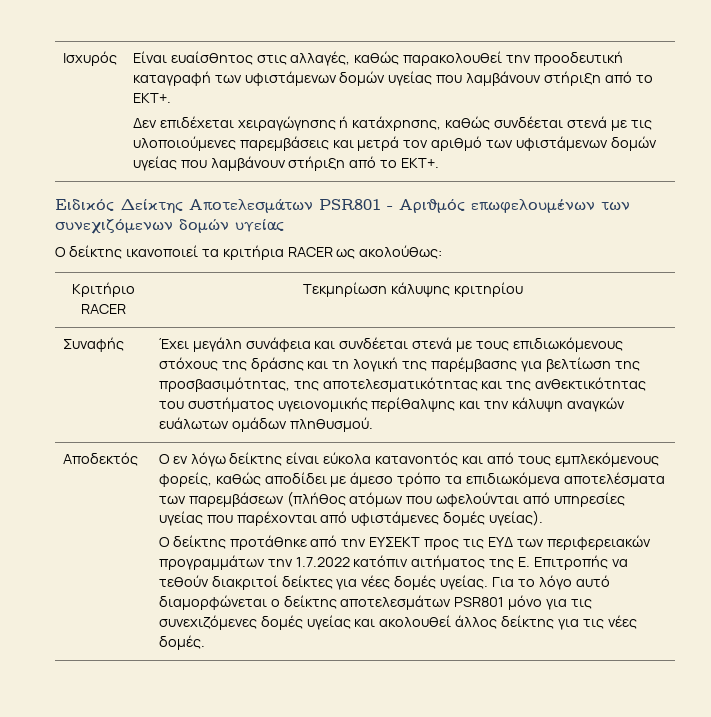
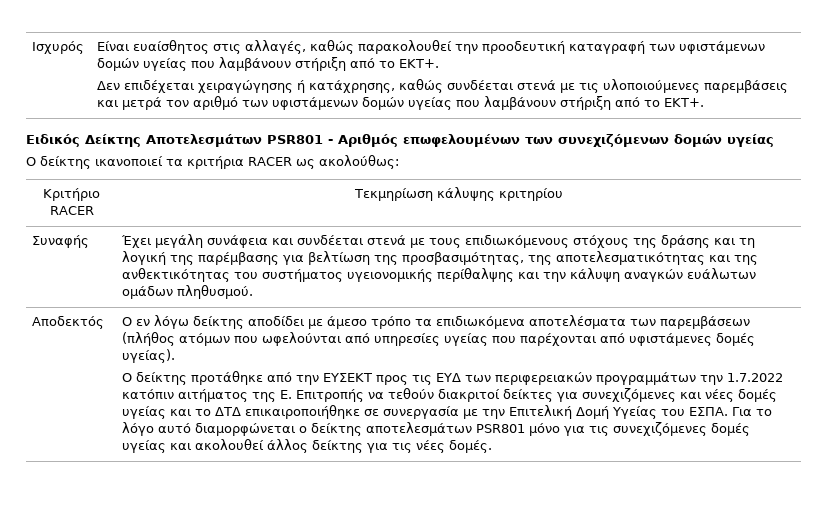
[286,452,659,467] [158,472,261,487] είναι εύκολα κατανοητός και από τους εμπλεκόμενους φορείς, καθώς -> (245, 322) none
[361,575,489,590] νέες δομές υγείας. -> [582,388,778,402] [122,405,729,419] συνεχιζόμενες και νέες δομές υγείας και το ΔΤΔ επικαιροποιήθηκε σε συνεργασία με την Επιτελική Δομή Υγείας του ΕΣΠΑ.

